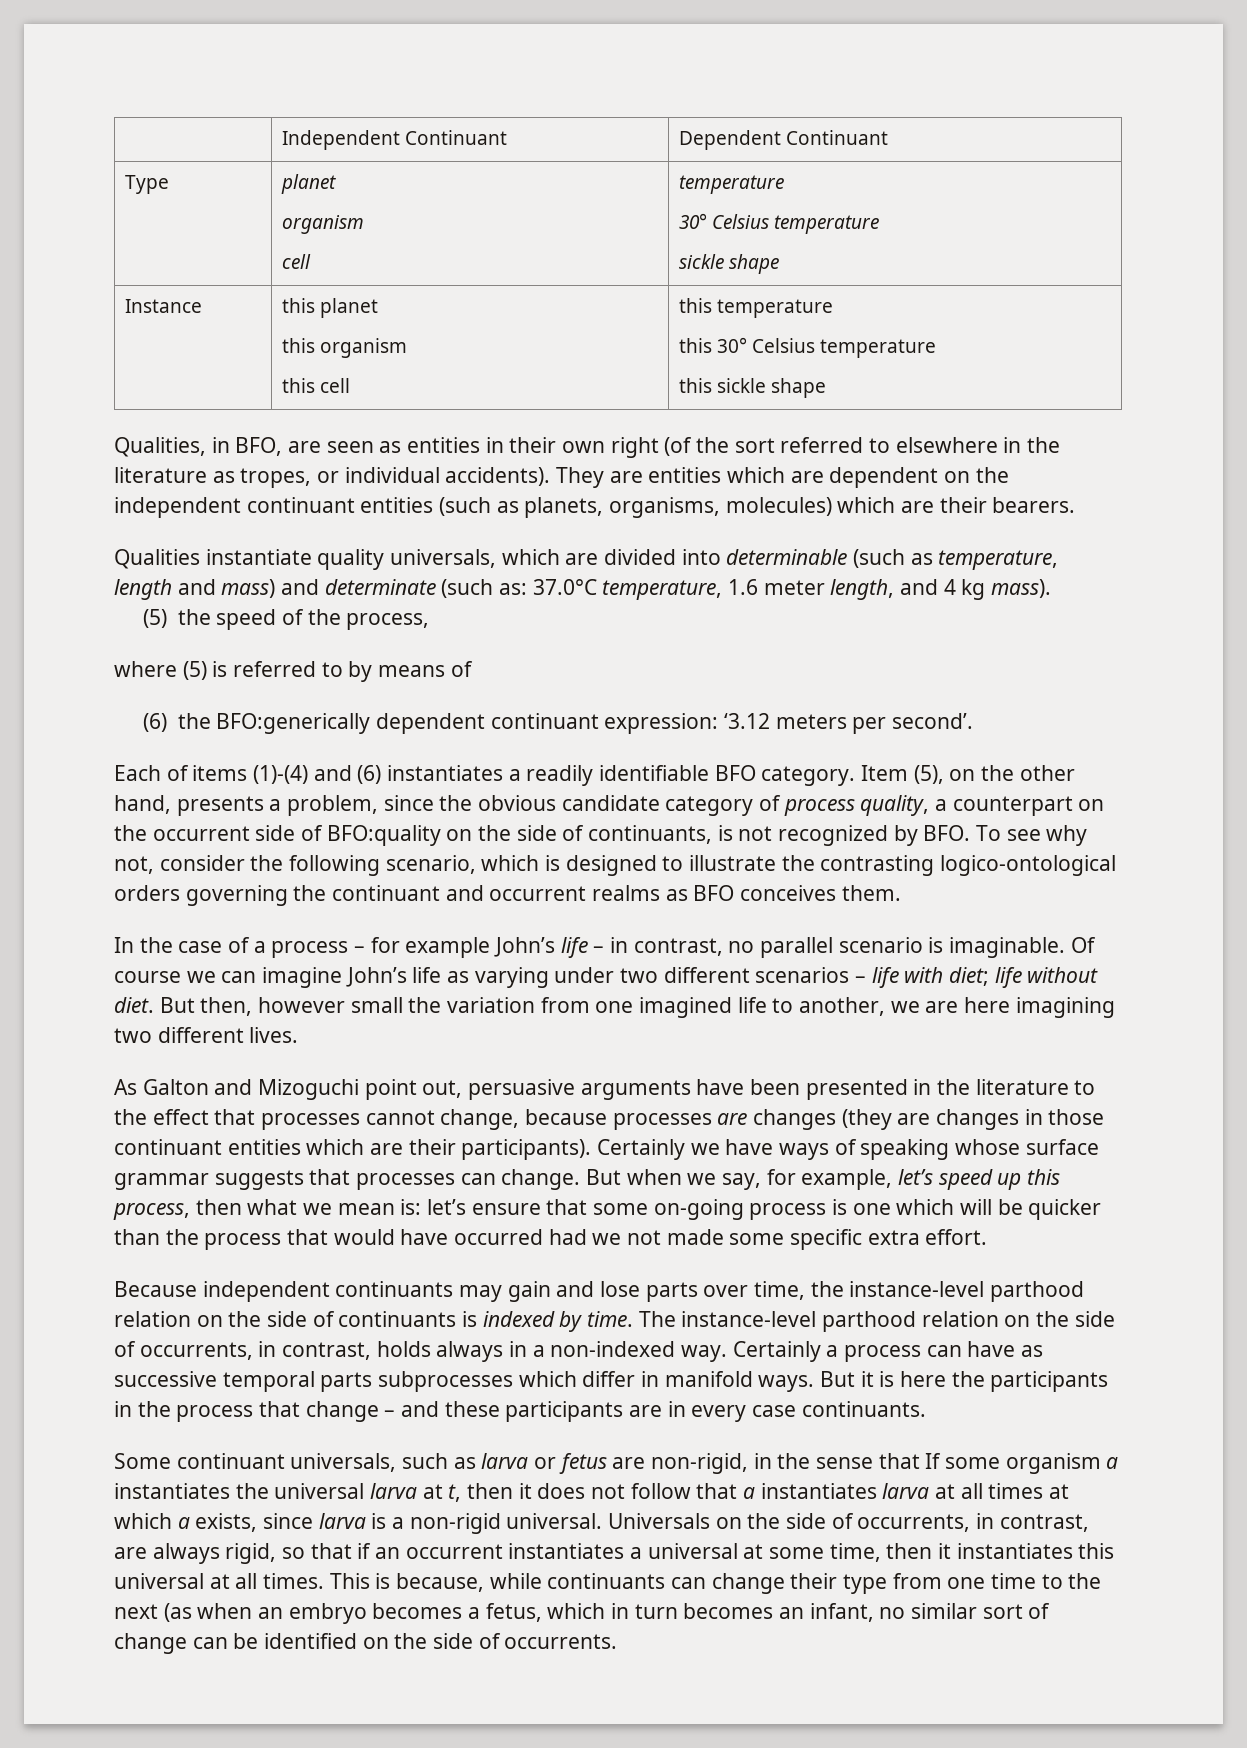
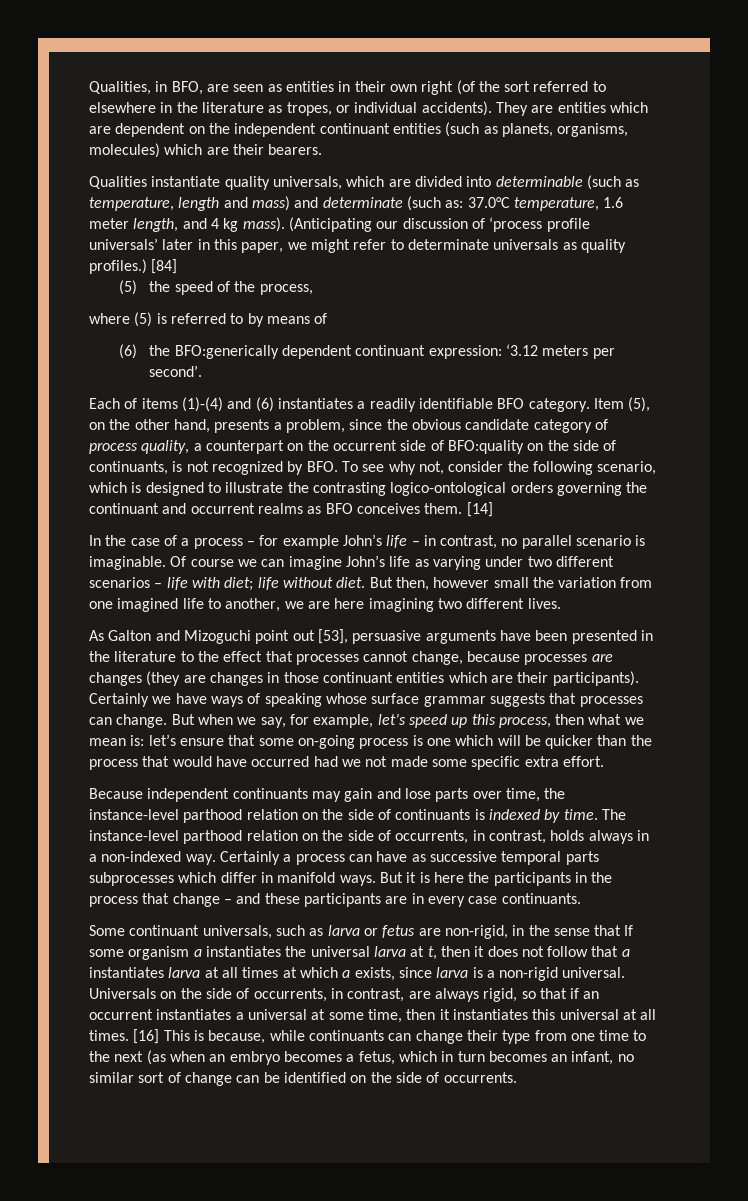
[281,130,507,150] [678,130,888,150] [124,175,169,194] [280,174,336,194] [281,215,364,234] [281,254,311,269] [678,175,784,194] [678,213,879,234] [678,254,779,274] [124,299,202,313] [281,298,378,318] [281,338,407,358] [281,378,350,393] [678,298,833,318] [678,337,936,358] [678,378,826,398] | Independent Continuant | Dependent Continuant // Type | planet // organism // cell | temperature // 30° Celsius temperature // sickle shape // Instance | this planet // this organism // this cell | this temperature // this 30° Celsius temperature // this sickle shape // -> (89, 88) none
(1052, 588) none -> [288,217,590,232] [89,238,626,253] [89,259,178,274] (Anticipating our discussion of ‘process profile universals’ later in this paper, we might refer to determinate universals as quality profiles.) [84]
(901, 893) none -> [466,502,493,517] [14]
[422,1080,463,1098] out, -> [292,629,348,644] out [53],
(325, 1581) none -> [133,1029,160,1044] [16]

